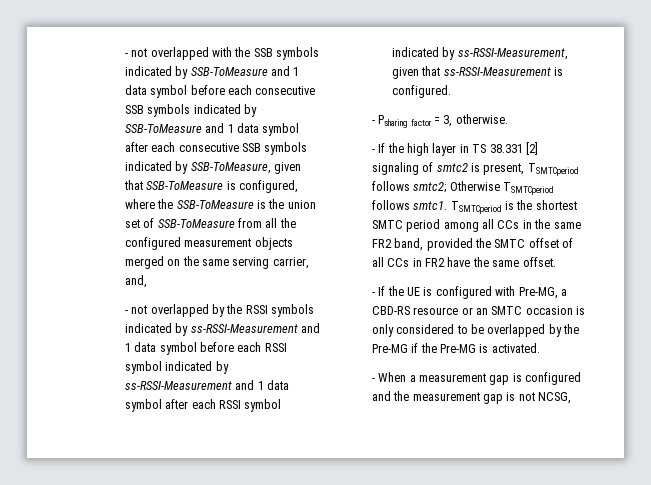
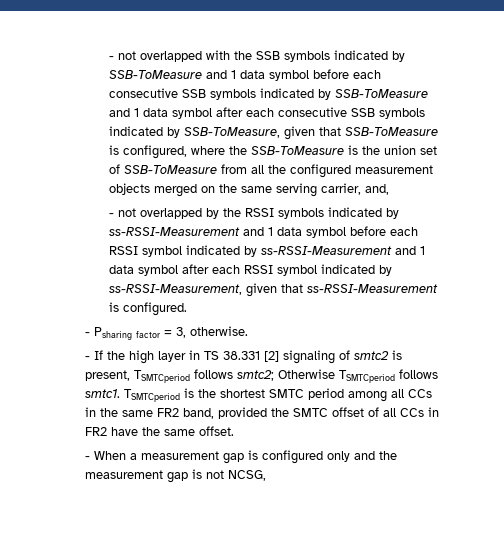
[371,286,567,299] [371,306,586,315] [371,324,580,337] [371,343,540,353] // - If the UE is configured with Pre-MG, a CBD-RS resource or an SMTC occasion is only considered to be overlapped by the Pre-MG if the Pre-MG is activated. -> (234, 431) none
(582, 378) none -> [326,451,350,462] only

